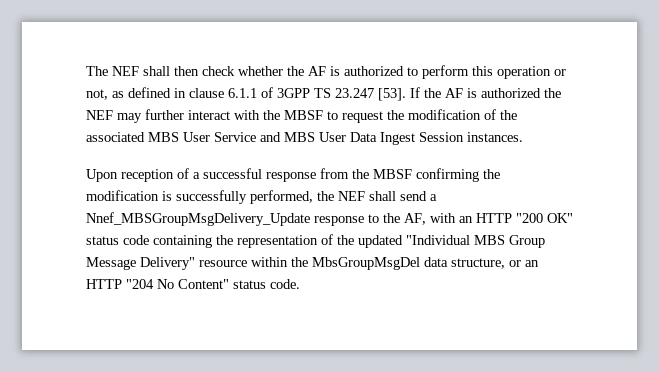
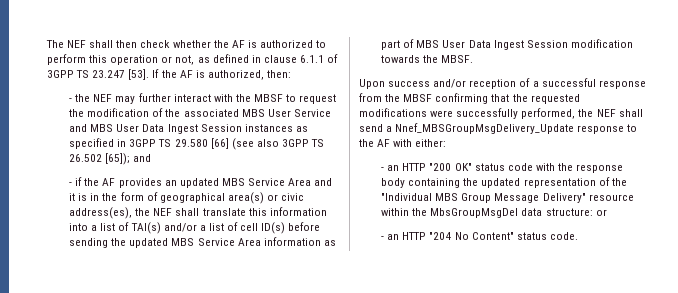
[481,88,541,98] authorized -> [207,70,291,80] [69,98,73,102] authorized, then: // -
[467,132,523,142] instances. -> [244,124,308,132] [69,138,325,150] [69,153,152,165] [69,177,333,188] [69,192,305,204] [69,207,327,219] [69,222,321,234] [69,237,336,248] [381,39,633,50] [381,55,474,63] instances as specified in 3GPP TS 29.580 [66] (see also 3GPP TS 26.502 [65]); and // - if the AF provides an updated MBS Service Area and it is in the form of geographical area(s) or civic address(es), the NEF shall translate this information into a list of TAI(s) and/or a list of cell ID(s) before sending the updated MBS Service Area information as part of MBS User Data Ingest Session modification towards the MBSF.
(118, 175) none -> [388,79,467,88] success and/or
[483,169,500,179] [86,190,172,201] the modification is -> [491,94,580,104] [359,108,454,117] that the requested modifications were
[404,213,456,225] AF, with -> [377,139,447,147] [381,167,385,171] AF with either: // -
(149, 240) none -> [535,163,624,173] [381,178,406,188] with the response body
(233, 240) none -> [481,178,521,188] updated
[358,235,403,248] updated -> (627, 182) none
[451,258,521,269] structure, or -> [545,208,607,216] [381,236,385,240] structure: or // -

